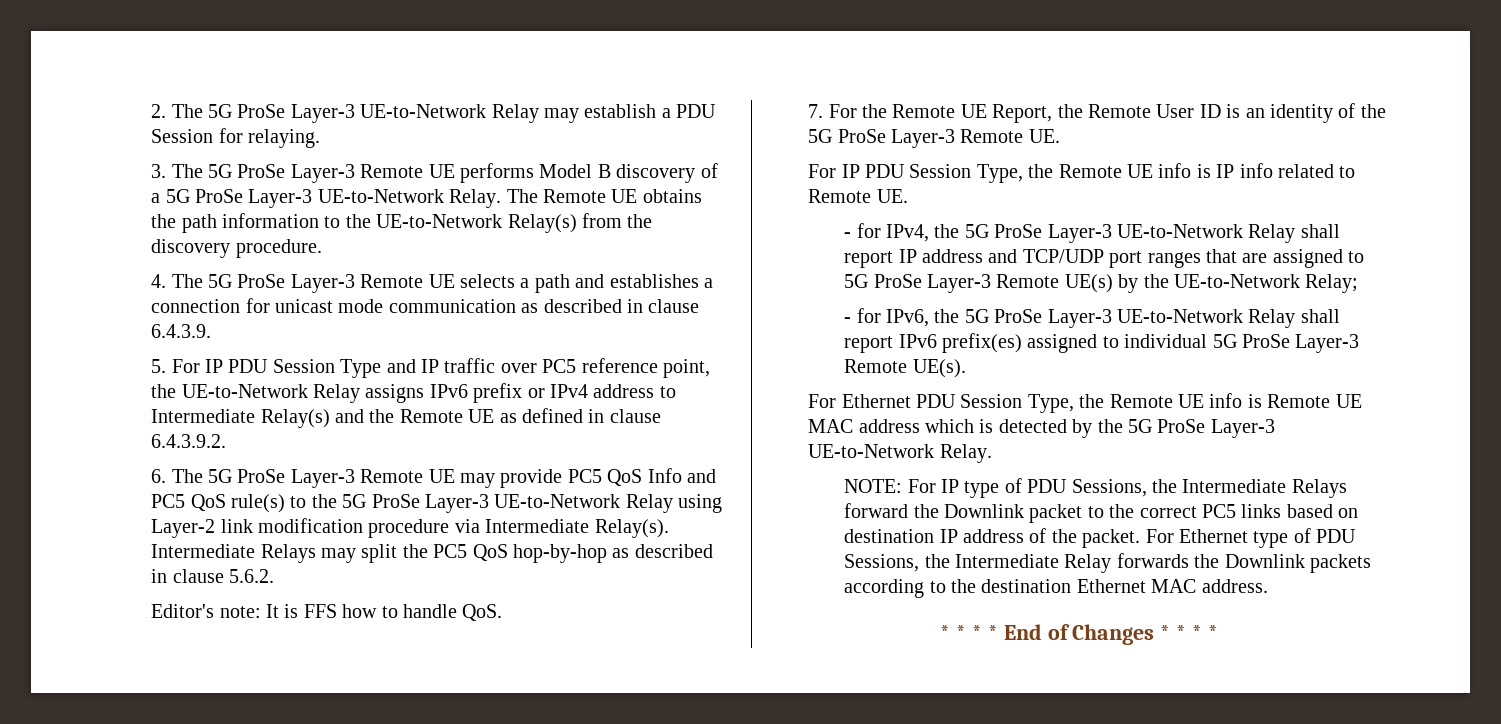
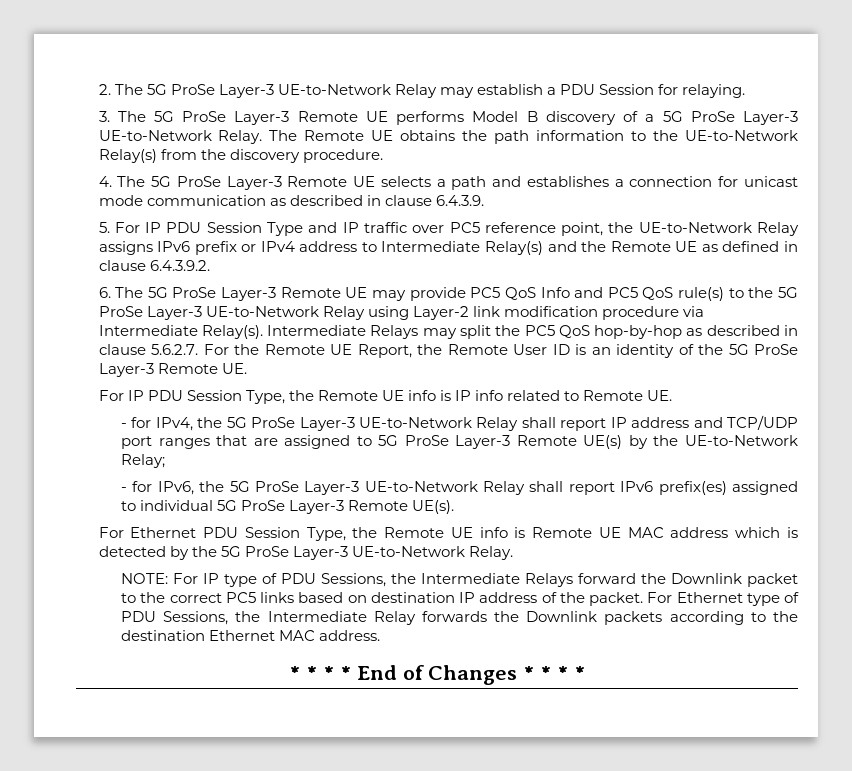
[228,569,274,583] [151,604,503,621] [808,104,824,118] 5.6.2. // Editor's note: It is FFS how to handle QoS. // 7. -> [151,344,199,355] 5.6.2.7.

